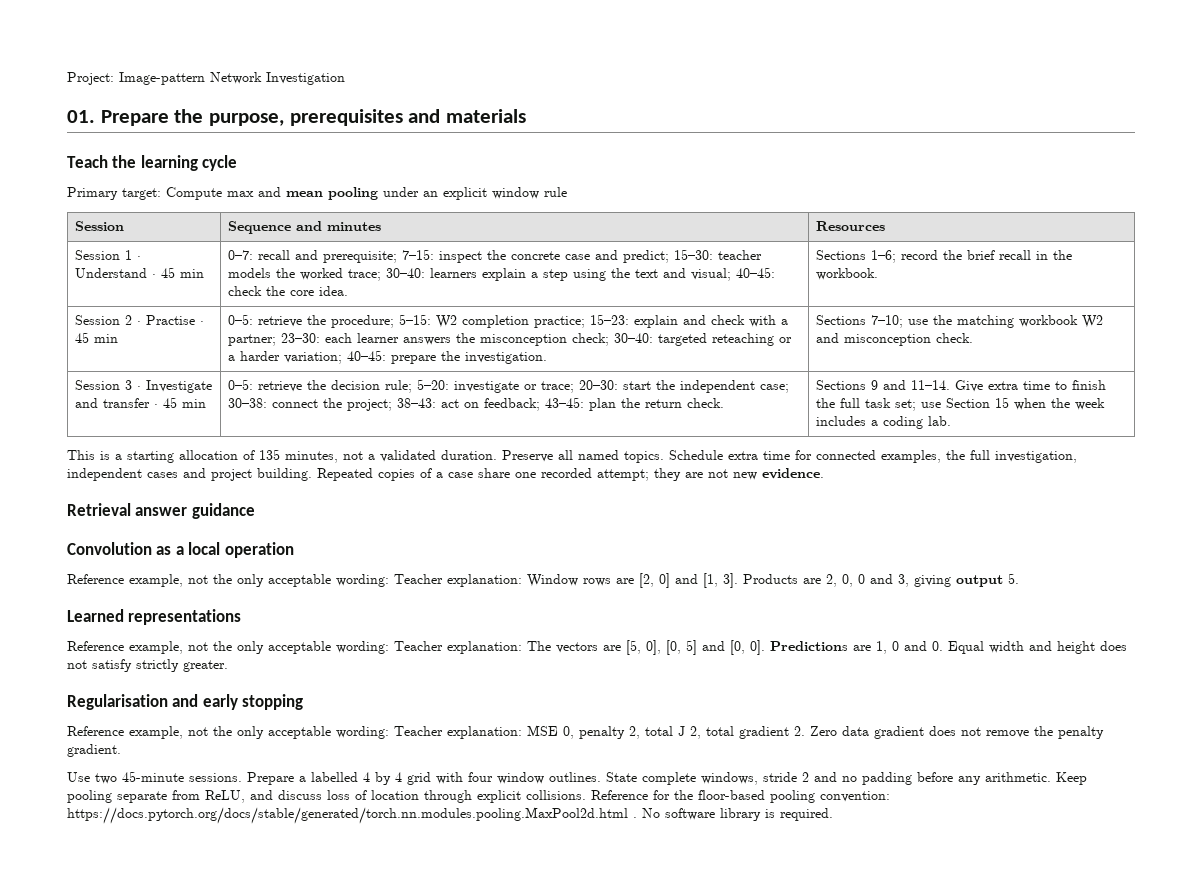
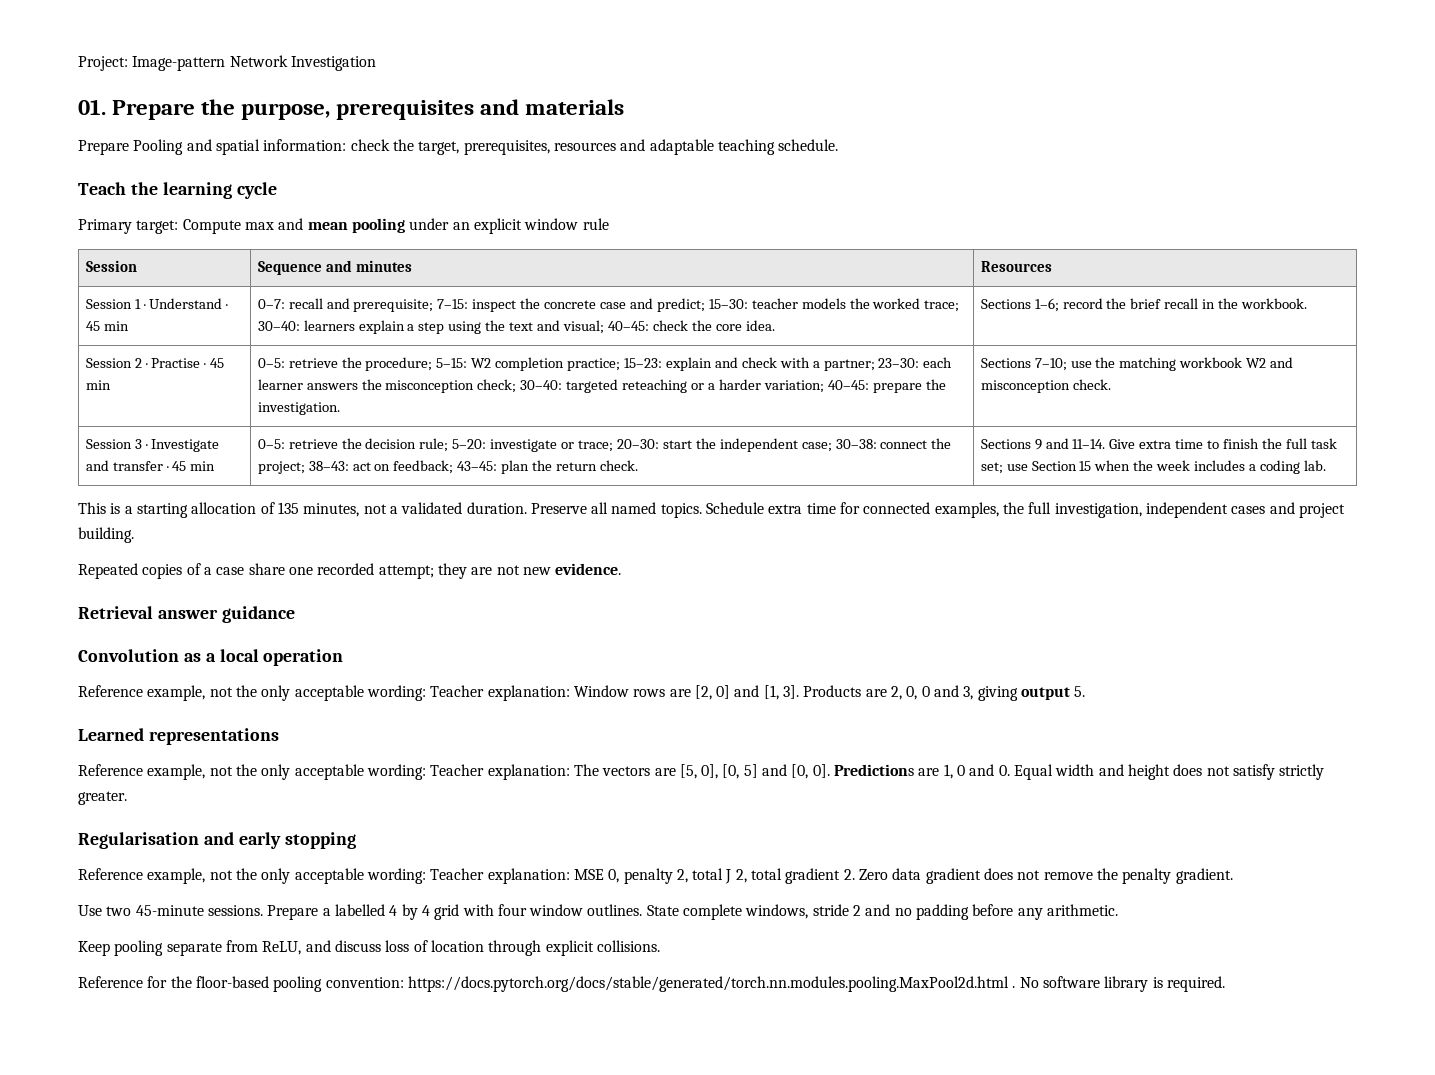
(527, 116) none -> [78,139,839,155] // Prepare Pooling and spatial information: check the target, prerequisites, resources and adaptable teaching schedule.
(312, 474) none -> (134, 535) //
(1051, 777) none -> (1119, 910) //
(586, 795) none -> (660, 946) //

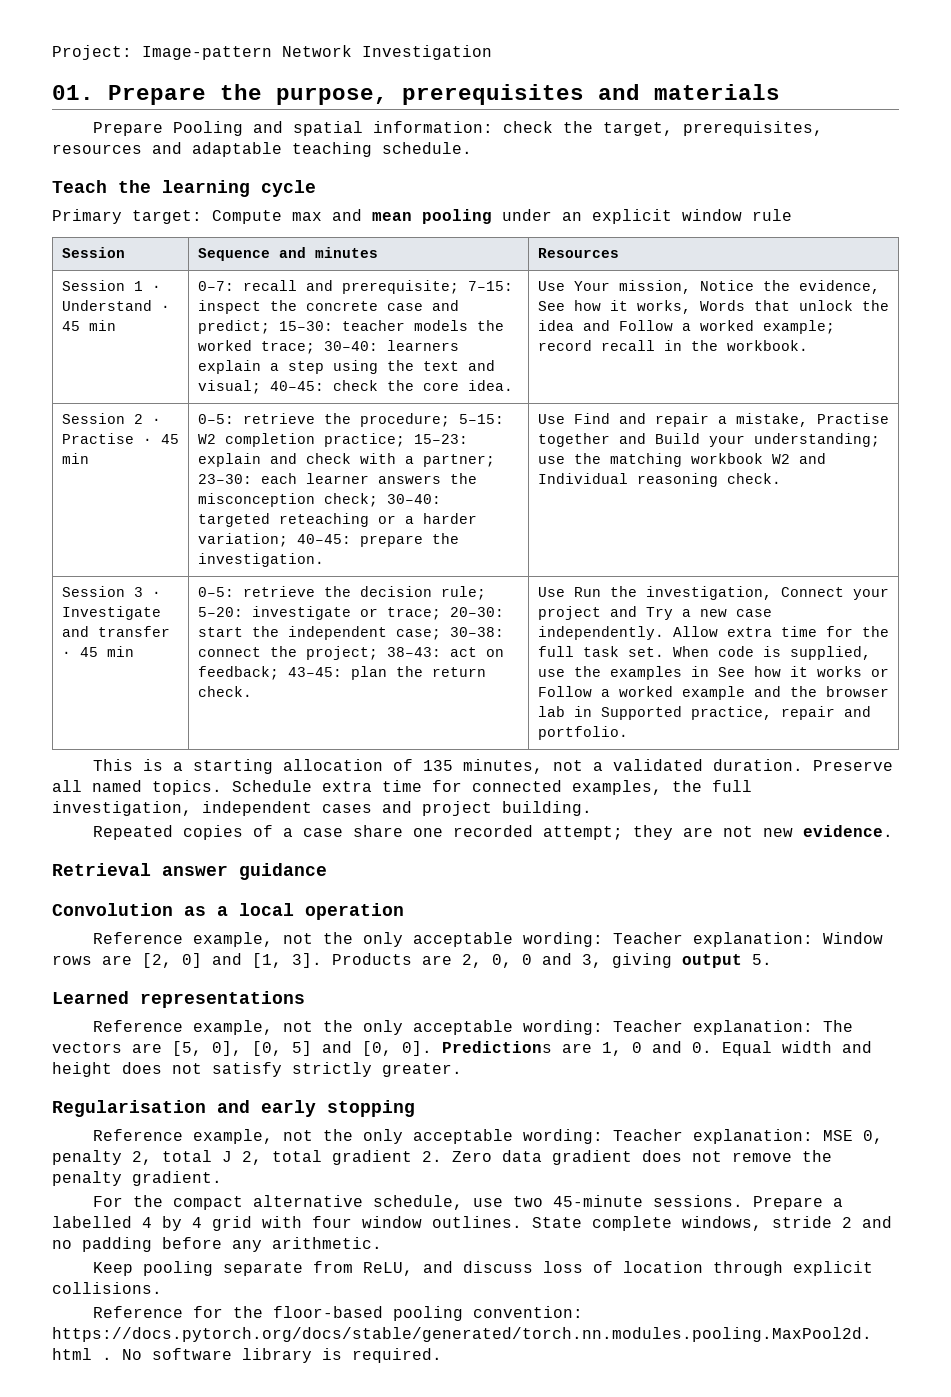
[980,298,1162,312] Sections 1–6; record the brief -> [537,280,880,294] [537,300,889,314] [537,320,835,334] [537,340,592,351] Use Your mission, Notice the evidence, See how it works, Words that unlock the idea and Follow a worked example; record
[980,358,1067,371] Sections 7–10; -> [537,413,889,427] [537,433,880,447] Use Find and repair a mistake, Practise together and Build your understanding;
[980,380,1070,393] misconception -> [537,473,718,487] Individual reasoning
[980,438,1337,450] [980,460,1326,474] Sections 9 and 11–14. Give extra time to finish the full task set; use Section 15 when the week includes a coding lab. -> [537,586,889,600] [537,606,772,620] [537,626,889,640] [537,646,871,660] [537,666,889,680] [537,686,889,700] [537,706,871,720] [537,726,628,740] Use Run the investigation, Connect your project and Try a new case independently. Allow extra time for the full task set. When code is supplied, use the examples in See how it works or Follow a worked example and the browser lab in Supported practice, repair and portfolio.
[78,905,102,916] Use -> [92,1195,503,1210] For the compact alternative schedule, use

